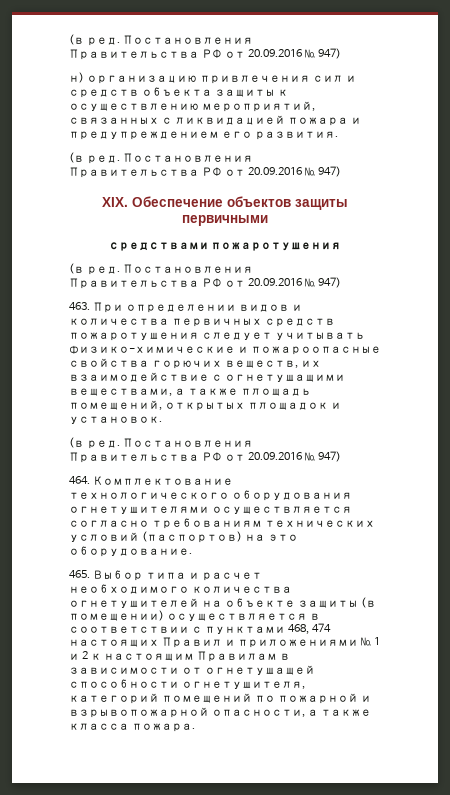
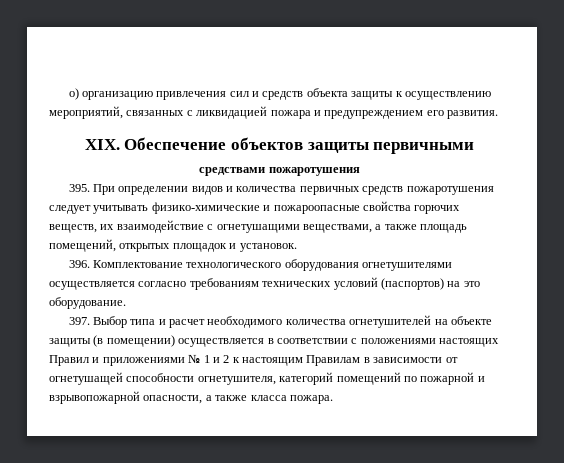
[69,34,253,46] [69,48,341,60] [69,72,84,83] (в ред. Постановления Правительства РФ от 20.09.2016 № 947) // н) -> [68,88,79,100] о)
[69,152,253,164] [69,166,341,178] // (в ред. Постановления Правительства РФ от 20.09.2016 № 947) -> (498, 114) none
[69,263,253,275] [69,277,341,289] [69,302,90,310] (в ред. Постановления Правительства РФ от 20.09.2016 № 947) // 463. -> [68,184,90,192] 395.
[69,437,253,449] [69,451,341,463] [69,476,90,484] (в ред. Постановления Правительства РФ от 20.09.2016 № 947) // 464. -> [68,260,90,268] 396.
[69,570,90,578] 465. -> [68,317,90,325] 397.
[204,623,331,634] пунктами 468, 474 -> [360,338,436,344] положениями

